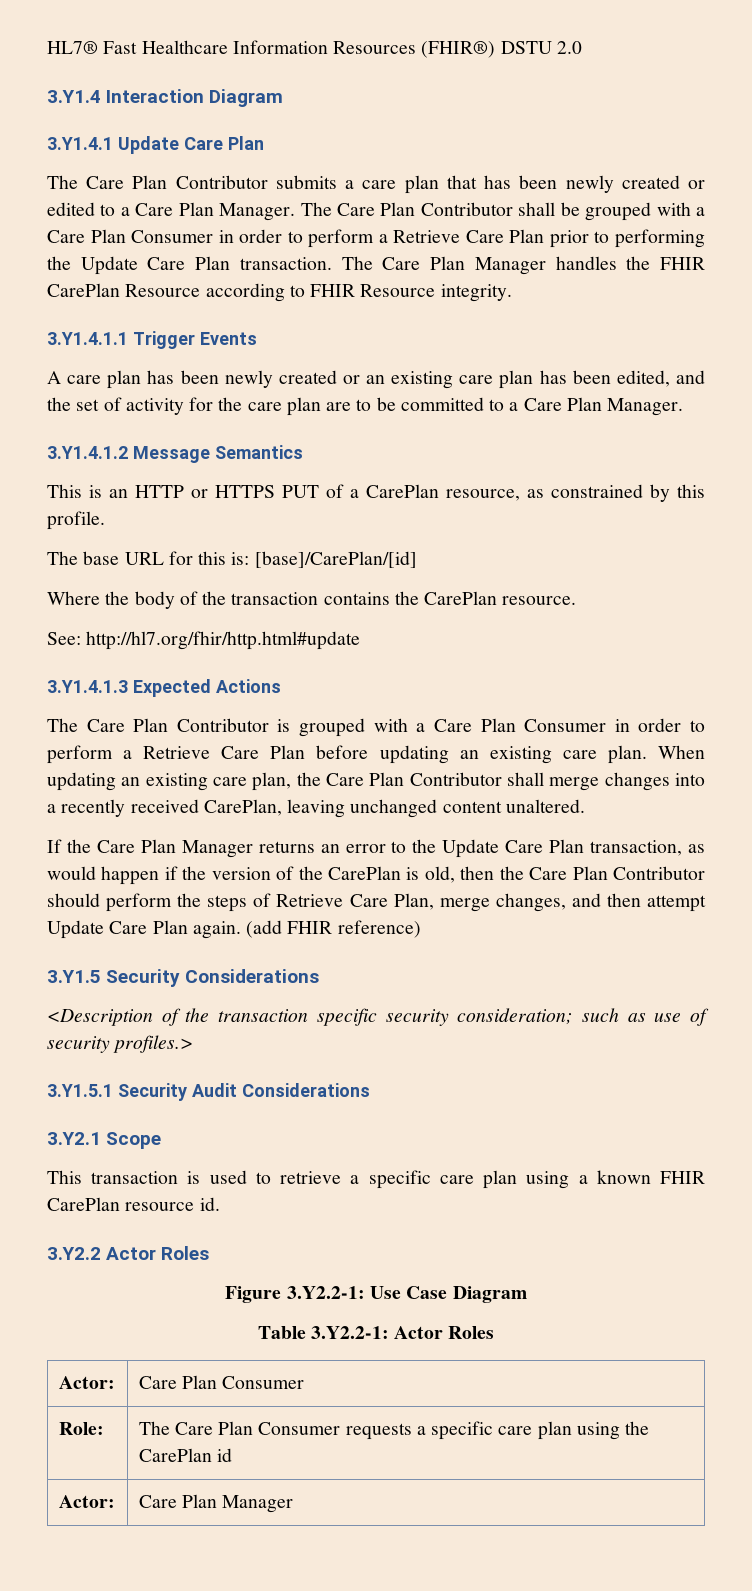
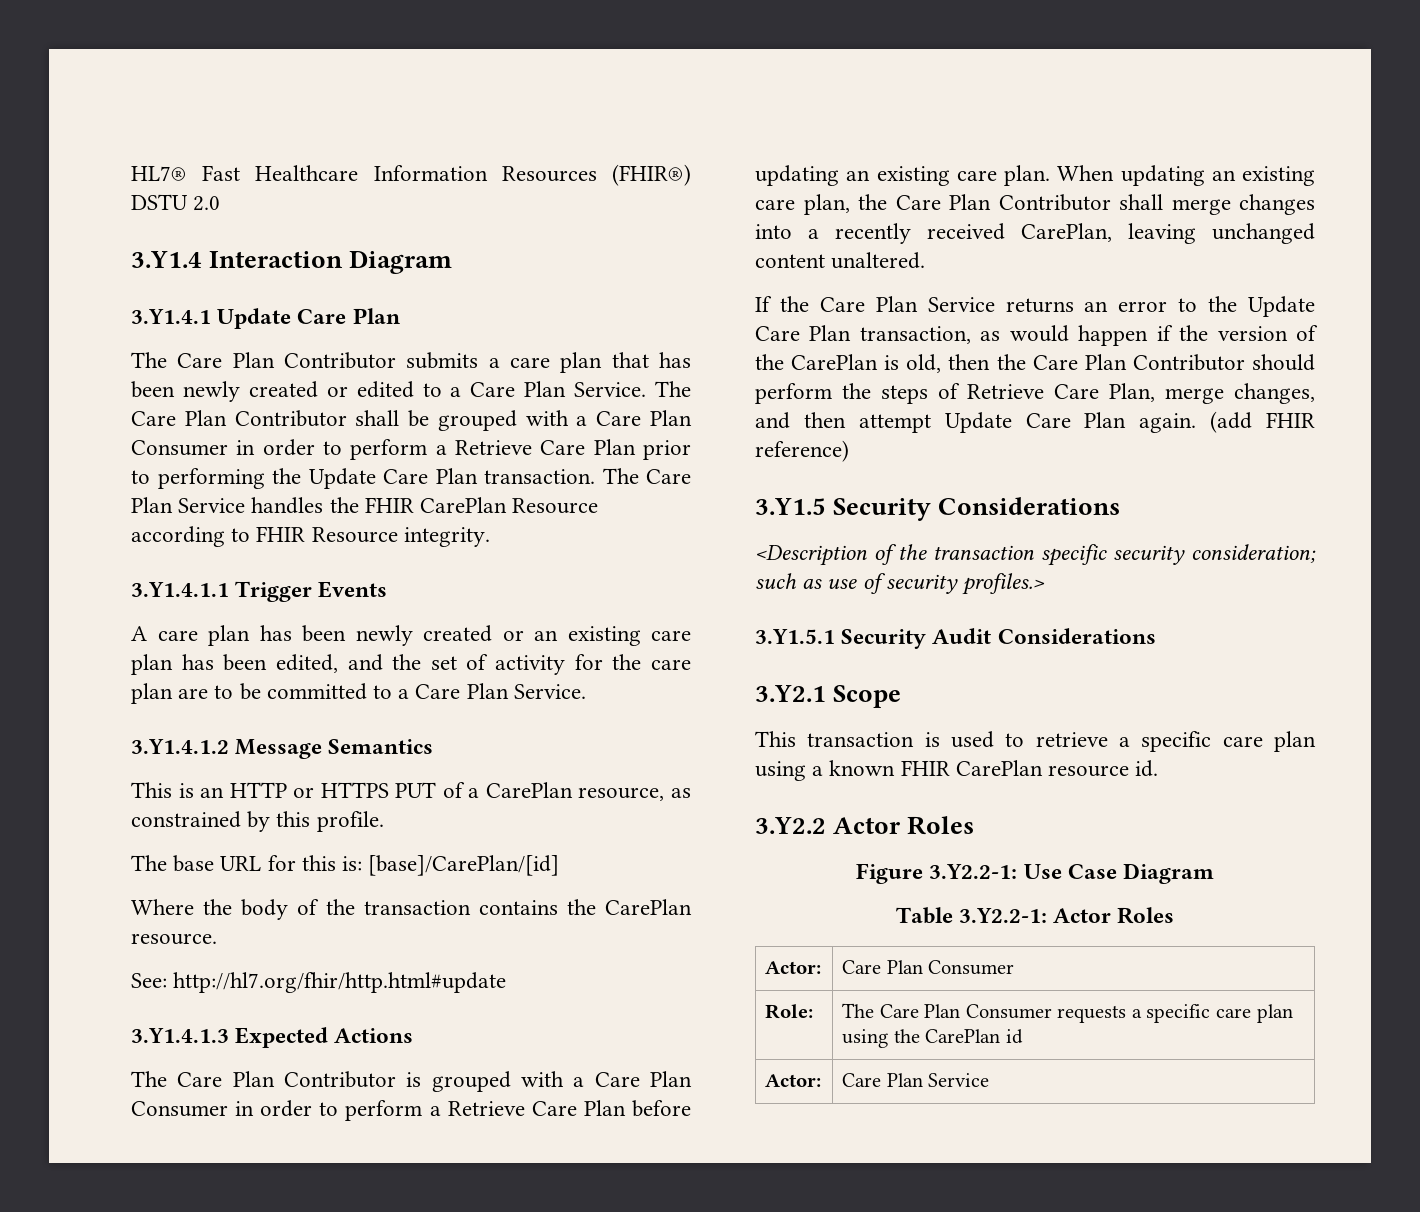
[219,203,296,221] Manager. -> [574,382,647,397] Service.
[474,257,546,275] Manager -> [178,498,246,513] Service
[607,398,684,416] Manager. -> [513,684,586,699] Service.
[181,840,253,858] Manager -> [927,297,995,312] Service
[222,1495,294,1513] Manager -> [928,1073,990,1087] Service

